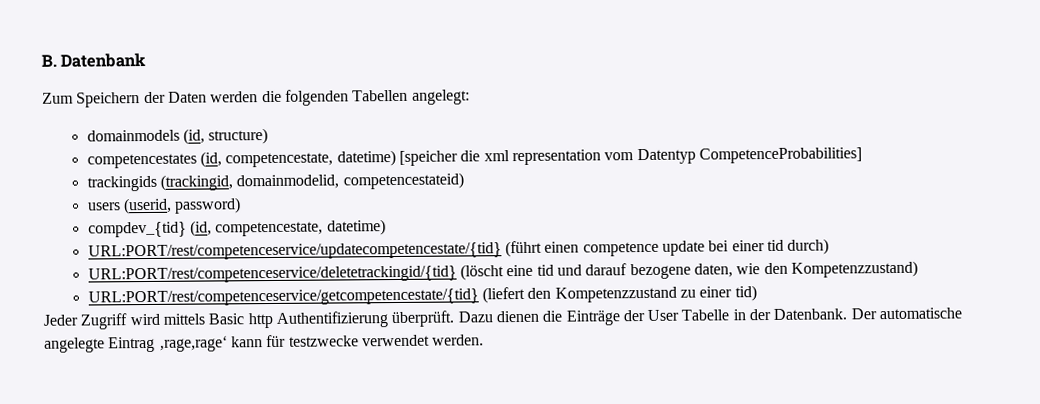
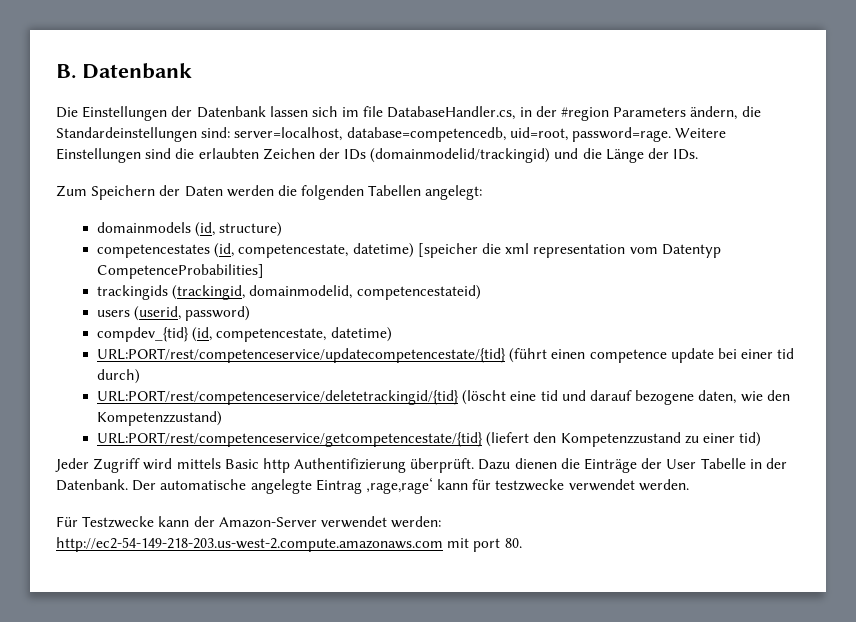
(147, 60) none -> [56,106,761,121] [56,127,727,142] [56,148,699,163] // Die Einstellungen der Datenbank lassen sich im file DatabaseHandler.cs, in der #region Parameters ändern, die Standardeinstellungen sind: server=localhost, database=competencedb, uid=root, password=rage. Weitere Einstellungen sind die erlaubten Zeichen der IDs (domainmodelid/trackingid) und die Länge der IDs.
(485, 340) none -> [56,516,442,528] [56,537,522,552] // Für Testzwecke kann der Amazon-Server verwendet werden: http://ec2-54-149-218-203.us-west-2.compute.amazonaws.com mit port 80.

